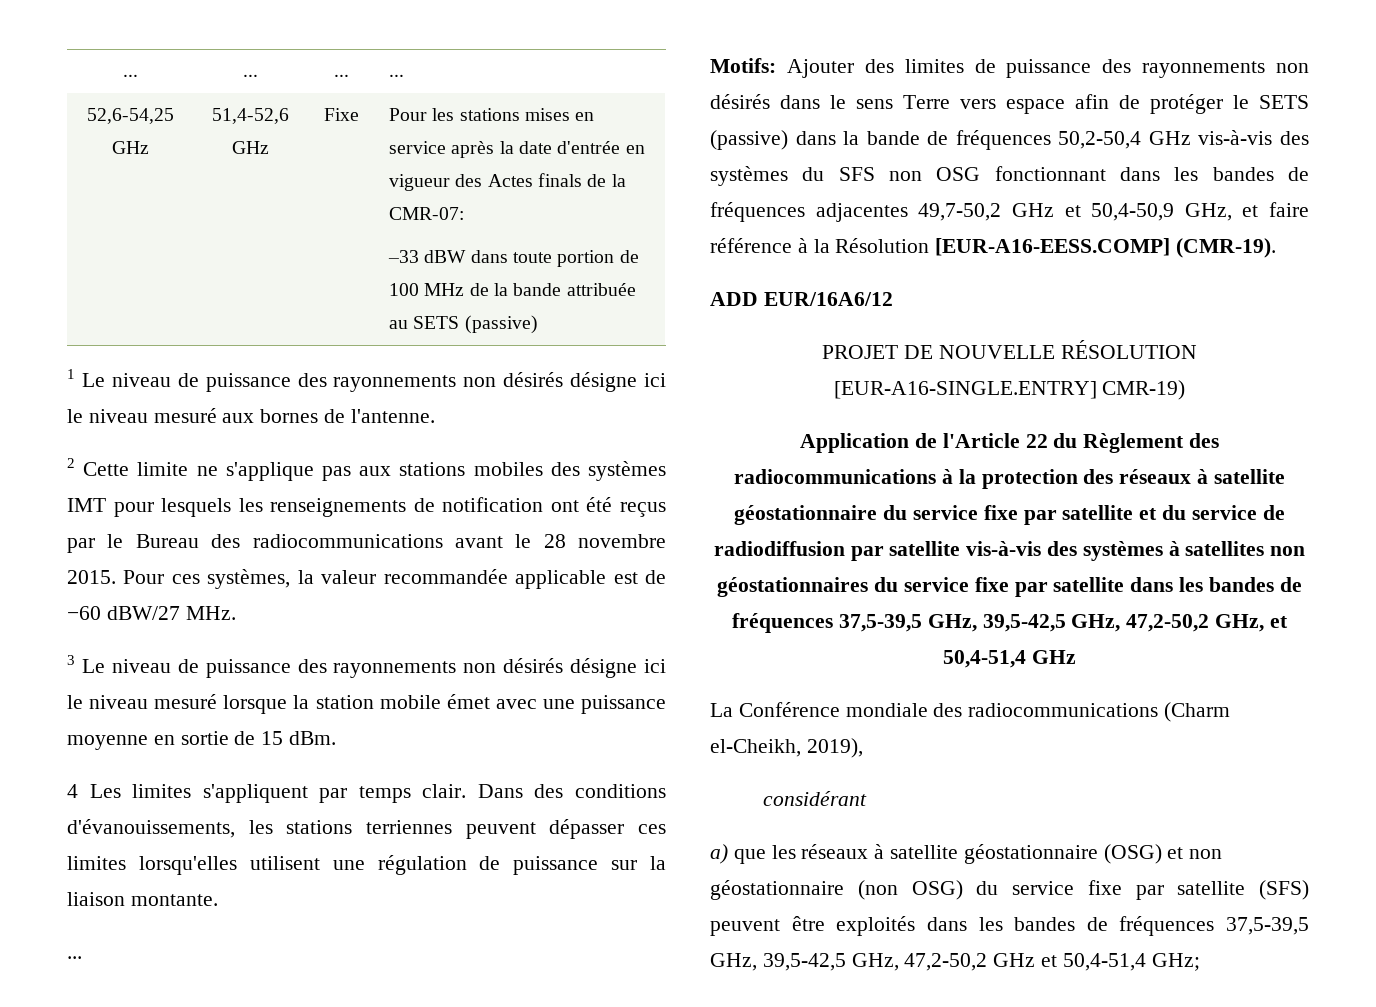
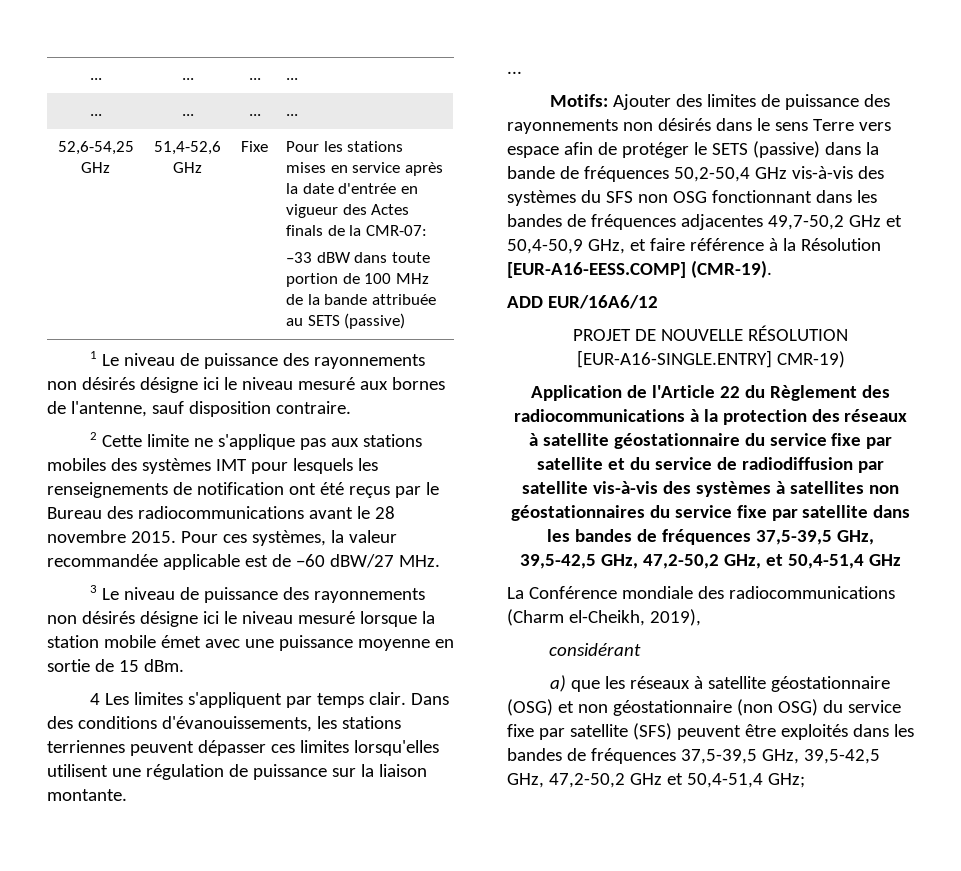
[122,74,138,77] [242,74,258,77] [333,74,349,77] [389,74,405,77] ... | ... | ... | ... -> [89,78,102,80] [181,78,194,80] [248,78,261,80] [286,78,299,80] [89,114,102,116] [181,114,194,116] [248,114,261,116] [286,114,299,116] ... | ... | ... | ... // ... | ... | ... | ...
[350,409,435,423] l'antenne. -> [70,401,351,417] l'antenne, sauf disposition contraire.

